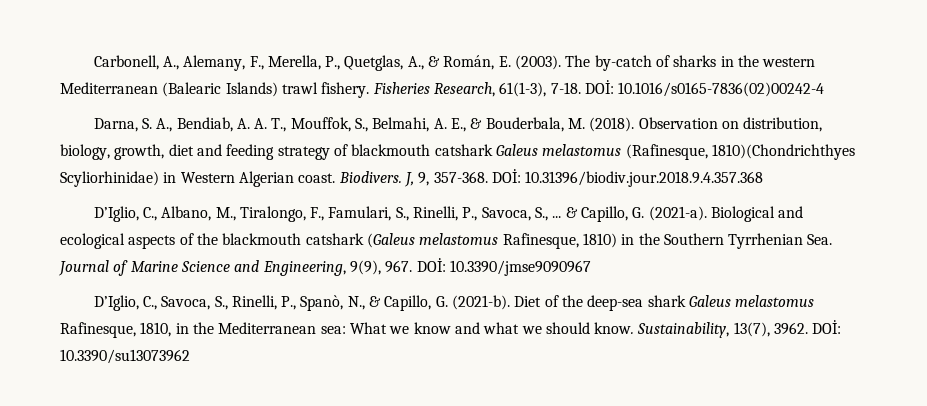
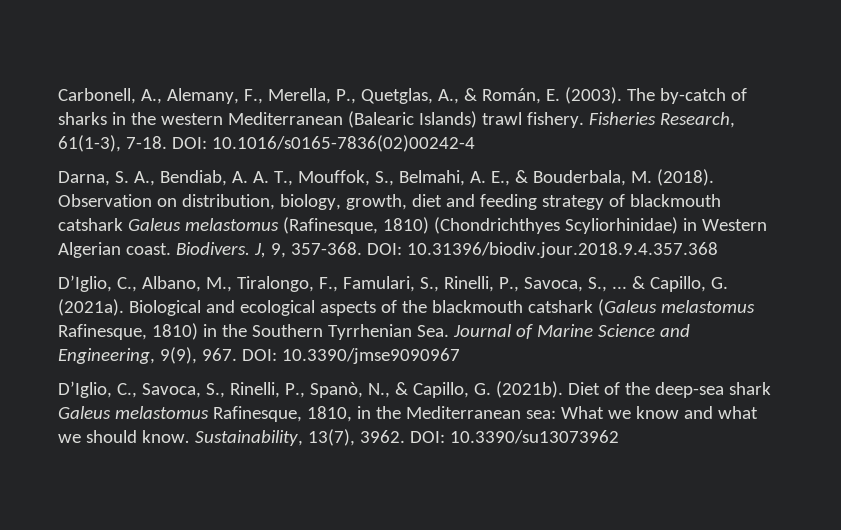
[584,80,614,94] DOİ: -> [171,137,207,149] DOI:
[711,144,855,160] 1810)(Chondrichthyes -> [382,217,560,234] 1810) (Chondrichthyes
[491,169,521,183] DOİ: -> [366,243,402,255] DOI:
[648,206,707,221] (2021-a). -> [58,299,124,316] (2021a).
[416,258,446,272] DOİ: -> [241,349,277,361] DOI:
[452,295,511,310] (2021-b). -> [495,381,563,398] (2021b).
[812,320,842,334] DOİ: -> [409,431,445,443] DOI:

